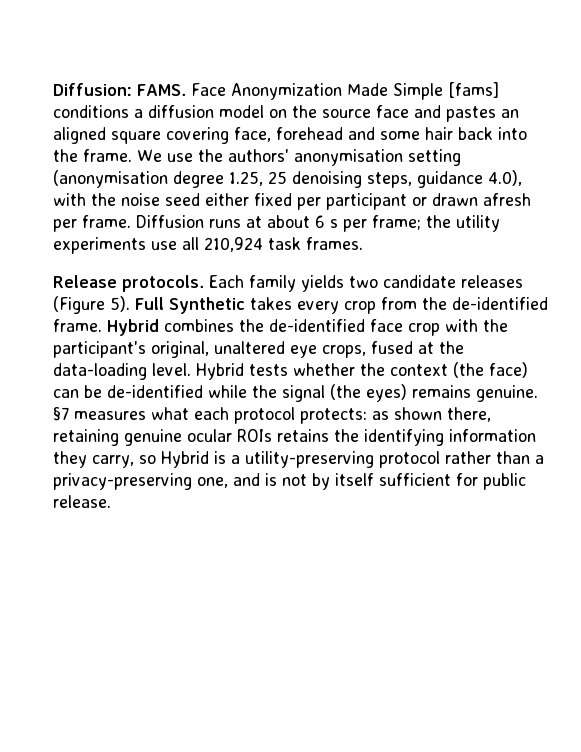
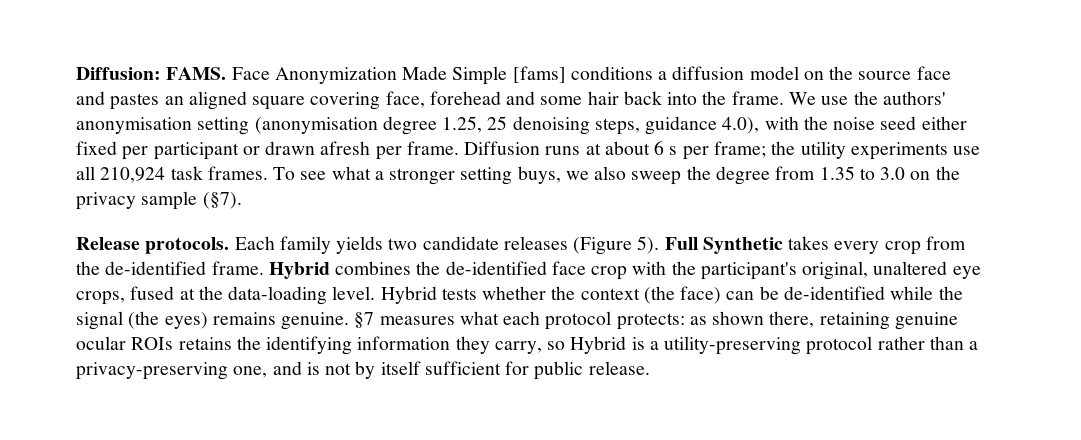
(363, 243) none -> [273,166,960,185] [76,191,242,210] To see what a stronger setting buys, we also sweep the degree from 1.35 to 3.0 on the privacy sample (§7).

